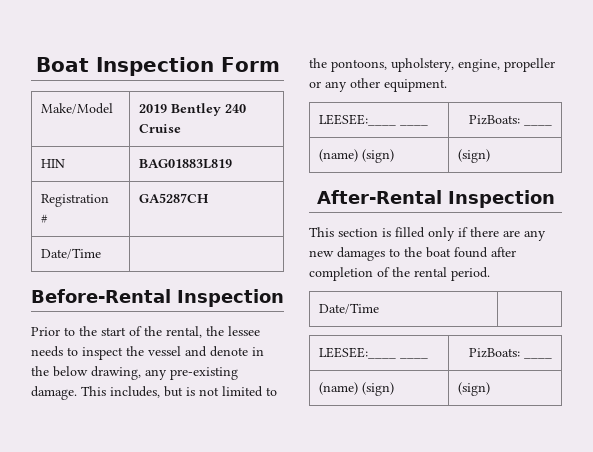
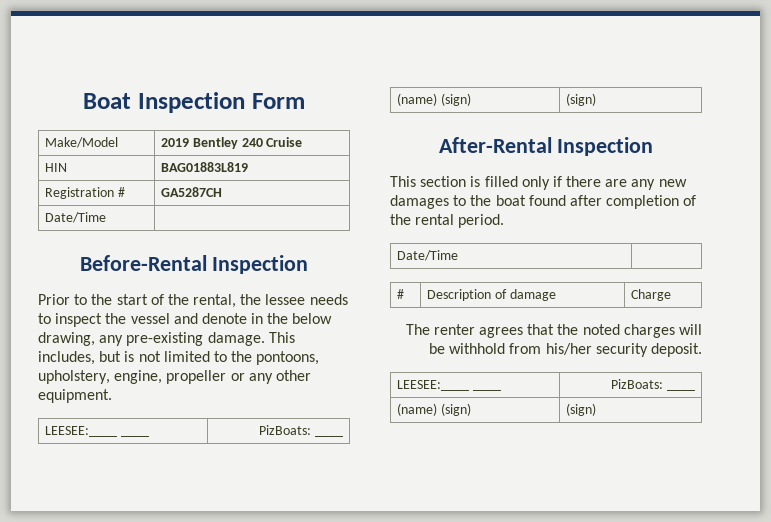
(380, 308) none -> [396,289,404,299] [426,289,556,301] [630,289,671,301] [405,324,702,338] [429,343,702,357] // # | Description of damage | Charge // The renter agrees that the noted charges will be withhold from his/her security deposit.

